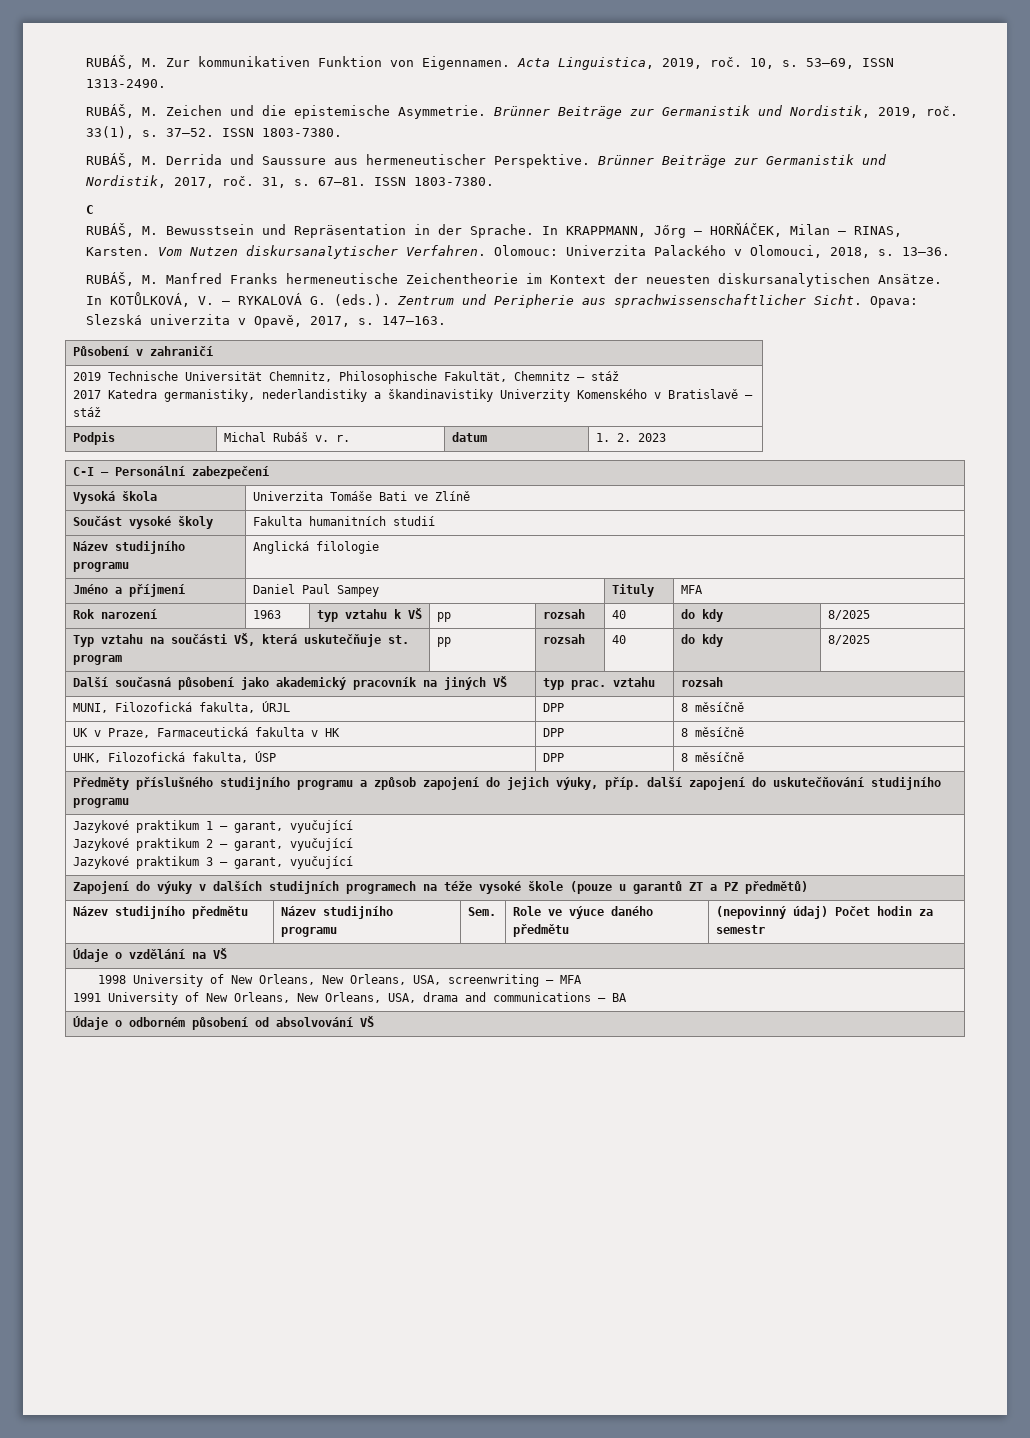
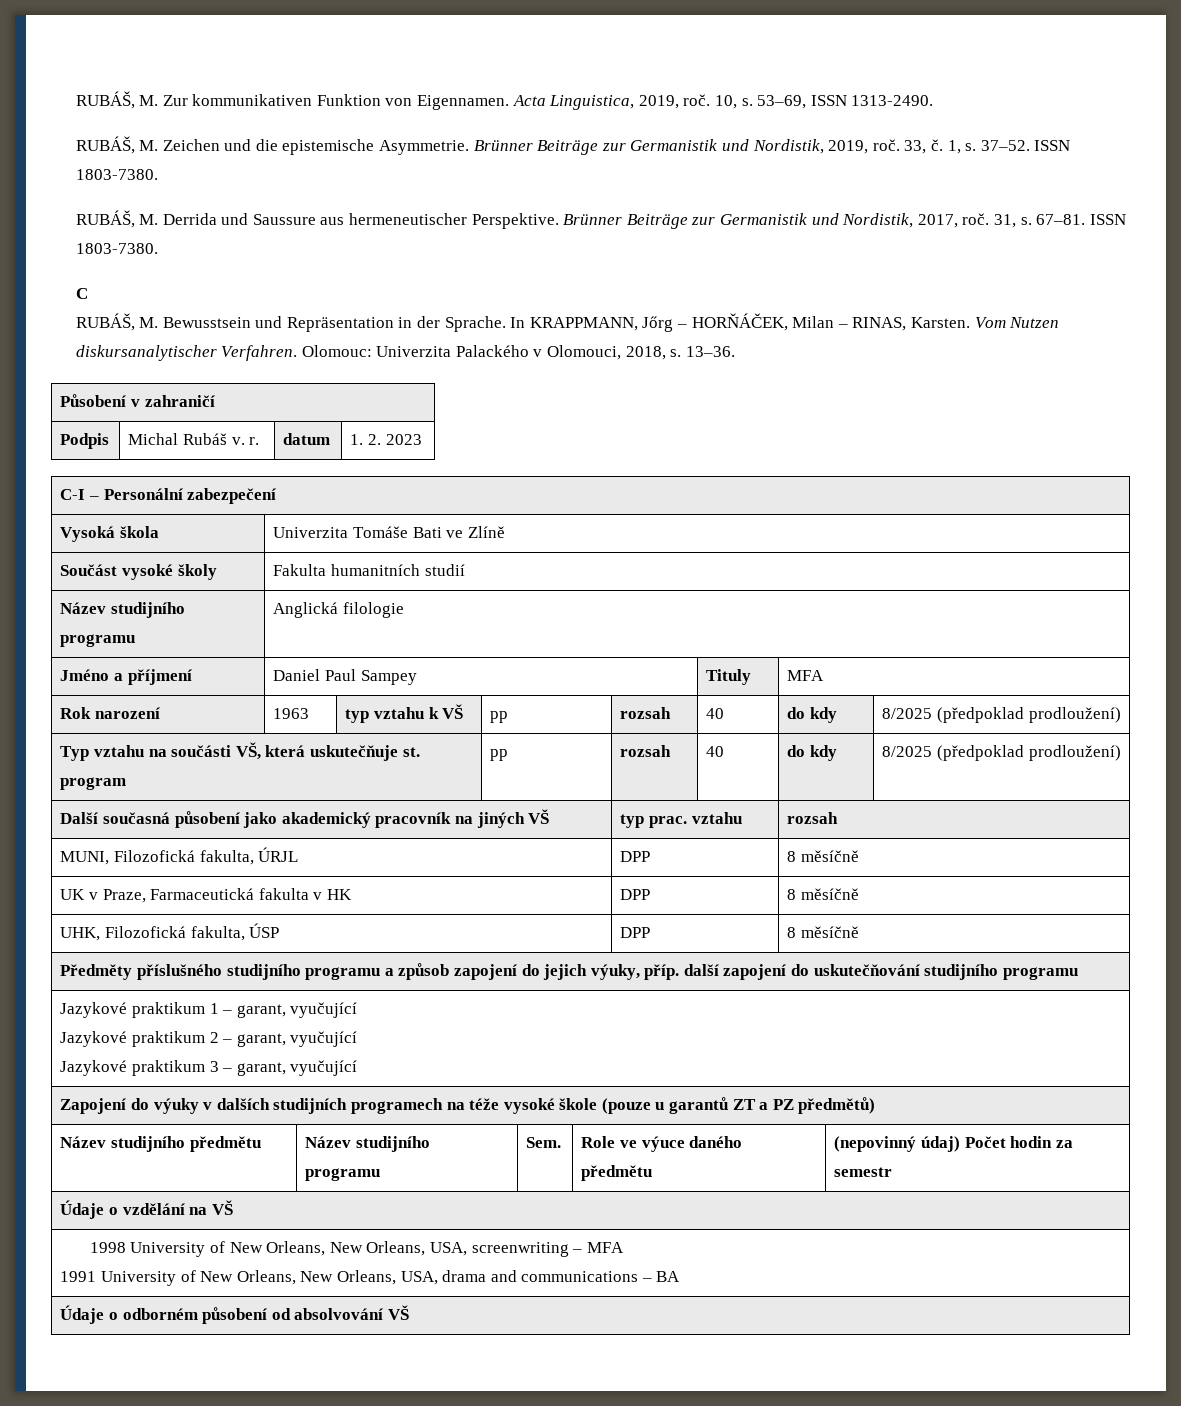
[86,126,135,139] 33(1), -> [904,139,961,154] 33, č. 1,
[86,272,943,287] [86,292,919,308] [86,314,447,328] [72,346,213,356] [72,371,619,384] [72,389,753,402] [72,407,101,417] // RUBÁŠ, M. Manfred Franks hermeneutische Zeichentheorie im Kontext der neuesten diskursanalytischen Ansätze. In KOTŮLKOVÁ, V. – RYKALOVÁ G. (eds.). Zentrum und Peripherie aus sprachwissenschaftlicher Sicht. Opava: Slezská univerzita v Opavě, 2017, s. 147–163. // Působení v zahraničí // 2019 Technische Universität Chemnitz, Philosophische Fakultät, Chemnitz – stáž // 2017 Katedra germanistiky, nederlandistiky a škandinavistiky Univerzity Komenského v Bratislavě – stáž -> [60,394,215,407] // Působení v zahraničí
(870, 615) none -> [936,707,1121,723] (předpoklad prodloužení)
(870, 640) none -> [936,745,1121,761] (předpoklad prodloužení)

